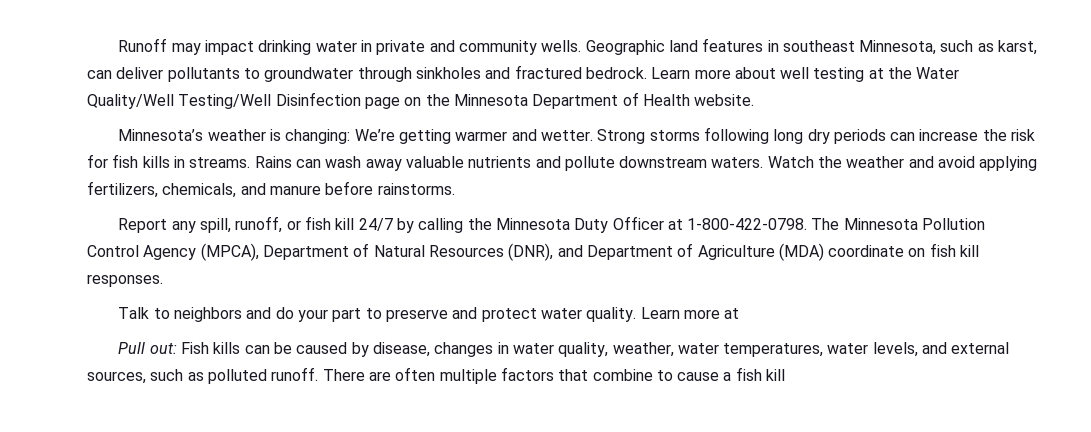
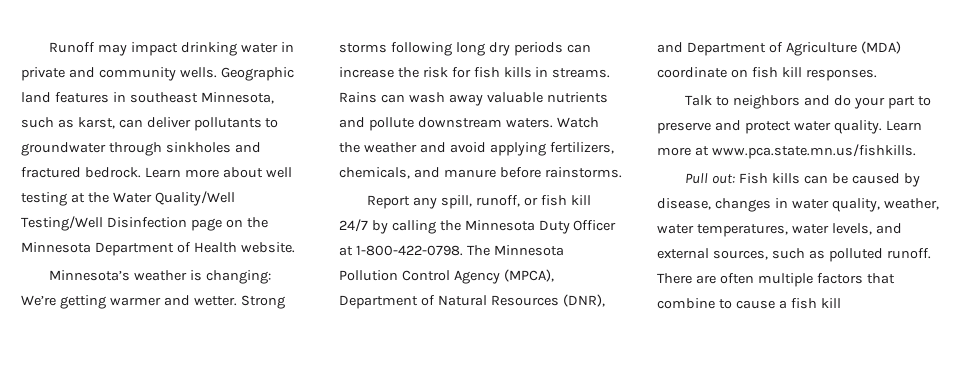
(740, 313) none -> [711,144,916,159] www.pca.state.mn.us/fishkills.

